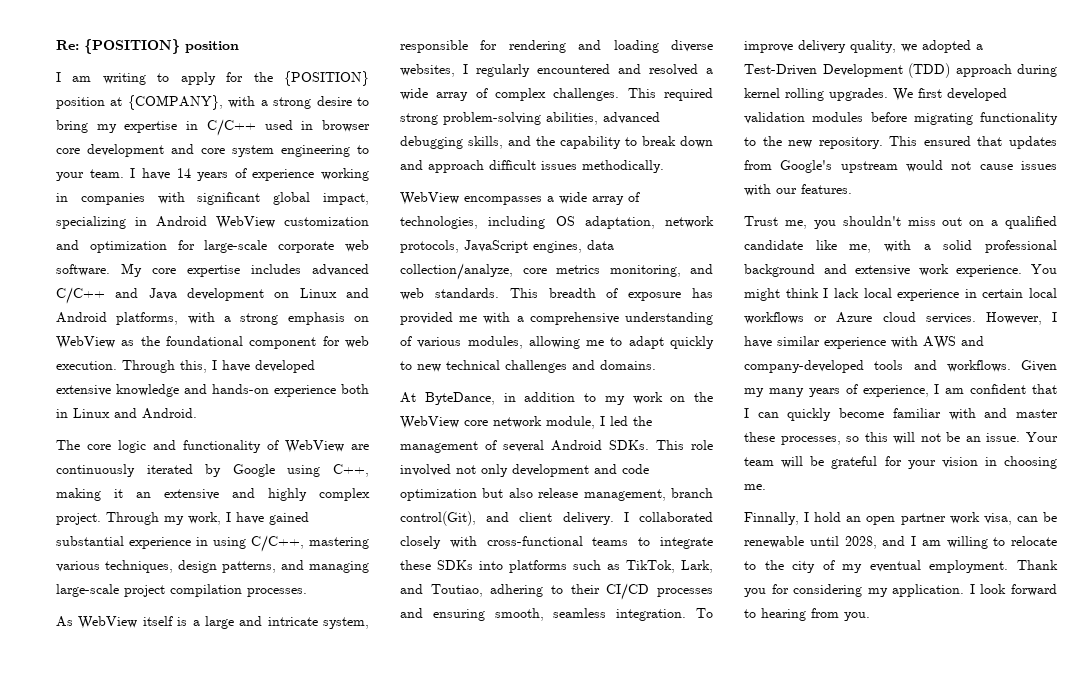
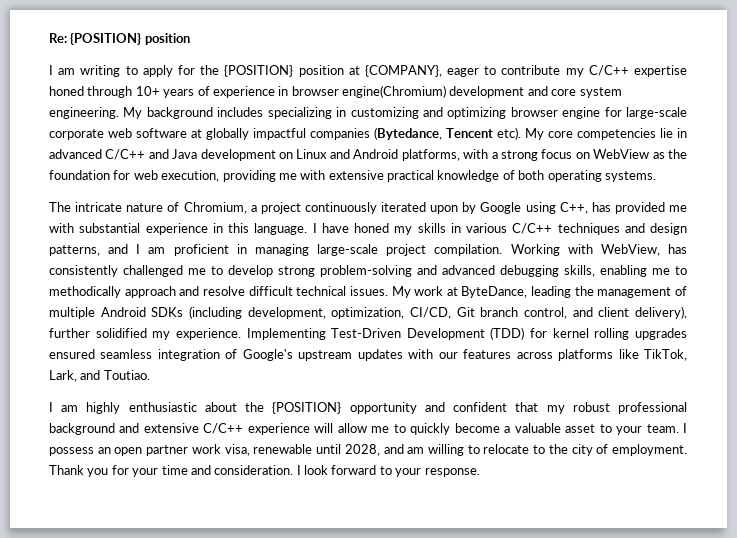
[228,96,369,109] [56,119,293,136] with a strong desire to bring my expertise in C/C++ used -> [447,65,687,77] [49,86,275,98] eager to contribute my C/C++ expertise honed through 10+ years of experience
[56,148,80,154] core -> [342,85,446,98] engine(Chromium)
[281,145,369,157] [56,168,369,181] [56,192,369,205] [56,216,369,229] [56,240,370,253] [56,263,301,277] engineering to your team. I have 14 years of experience working in companies with significant global impact, specializing in Android WebView customization and optimization for large-scale corporate web software. My core expertise includes -> [49,107,687,119] [49,127,687,140] engineering. My background includes specializing in customizing and optimizing browser engine for large-scale corporate web software at globally impactful companies (Bytedance, Tencent etc). My core competencies lie in
[287,312,345,325] emphasis -> [541,149,573,159] focus
[166,336,369,349] [56,360,315,373] [56,384,369,397] [56,408,197,419] [56,440,369,453] foundational component for web execution. Through this, I have developed extensive knowledge and hands-on experience both in Linux and Android. // The core logic and functionality of WebView are -> [49,170,656,182] [49,202,301,214] foundation for web execution, providing me with extensive practical knowledge of both operating systems. // The intricate nature of Chromium, a project
(193, 469) none -> [430,205,459,214] upon
[56,488,370,501] [56,512,309,525] [56,535,369,552] [56,560,369,573] [56,584,307,597] [56,616,369,629] [400,40,713,53] [400,64,713,77] [400,88,713,101] [400,112,660,125] [400,136,713,149] [400,160,664,173] [400,192,640,205] [400,216,714,229] [400,240,614,253] [400,263,713,280] [400,288,713,301] [400,312,713,325] [400,336,714,349] [400,360,656,373] [400,392,713,405] [400,416,652,429] [400,440,713,453] [400,464,649,477] [400,488,713,501] [400,511,713,526] [400,536,713,549] [400,560,713,573] [400,583,713,600] [400,608,713,621] [744,40,983,53] [744,63,1057,78] [744,88,1007,101] [744,112,1058,125] [744,136,1057,149] [744,160,1057,173] [744,184,852,196] [744,216,1057,229] [744,240,1057,253] [744,264,1057,277] [744,288,1057,301] [744,312,1057,325] [744,336,984,349] [744,360,1057,373] [744,384,1057,397] [744,408,1058,421] [744,432,1058,445] [744,456,1057,469] [744,484,766,490] [744,512,842,525] making it an extensive and highly complex project. Through my work, I have gained substantial experience in using C/C++, mastering various techniques, design patterns, and managing large-scale project compilation processes. // As WebView itself is a large and intricate system, responsible for rendering and loading diverse websites, I regularly encountered and resolved a wide array of complex challenges. This required strong problem-solving abilities, advanced debugging skills, and the capability to break down and approach difficult issues methodically. // WebView encompasses a wide array of technologies, including OS adaptation, network protocols, JavaScript engines, data collection/analyze, core metrics monitoring, and web standards. This breadth of exposure has provided me with a comprehensive understanding of various modules, allowing me to adapt quickly to new technical challenges and domains. // At ByteDance, in addition to my work on the WebView core network module, I led the management of several Android SDKs. This role involved not only development and code optimization but also release management, branch control(Git), and client delivery. I collaborated closely with cross-functional teams to integrate these SDKs into platforms such as TikTok, Lark, and Toutiao, adhering to their CI/CD processes and ensuring smooth, seamless integration. To improve delivery quality, we adopted a Test-Driven Development (TDD) approach during kernel rolling upgrades. We first developed validation modules before migrating functionality to the new repository. This ensured that updates from Google's upstream would not cause issues with our features. // Trust me, you shouldn't miss out on a qualified candidate like me, with a solid professional background and extensive work experience. You might think I lack local experience in certain local workflows or Azure cloud services. However, I have similar experience with AWS and company-developed tools and workflows. Given my many years of experience, I am confident that I can quickly become familiar with and master these processes, so this will not be an issue. Your team will be grateful for your vision in choosing me. // Finnally, I hold -> [591,202,687,214] [49,223,687,235] [49,244,687,256] [49,265,687,277] [49,286,687,298] [49,306,687,319] [49,327,687,340] [49,349,687,361] [49,370,150,382] [49,402,687,414] [49,423,688,435] [49,447,94,456] has provided me with substantial experience in this language. I have honed my skills in various C/C++ techniques and design patterns, and I am proficient in managing large-scale project compilation. Working with WebView, has consistently challenged me to develop strong problem-solving and advanced debugging skills, enabling me to methodically approach and resolve difficult technical issues. My work at ByteDance, leading the management of multiple Android SDKs (including development, optimization, CI/CD, Git branch control, and client delivery), further solidified my experience. Implementing Test-Driven Development (TDD) for kernel rolling upgrades ensured seamless integration of Google's upstream updates with our features across platforms like TikTok, Lark, and Toutiao. // I am highly enthusiastic about the {POSITION} opportunity and confident that my robust professional background and extensive C/C++ experience will allow me to quickly become a valuable asset to your team. I possess
[1016,512,1057,522] can be -> (250, 450) none
[911,536,916,546] I -> (404, 449) none
[842,560,921,573] my eventual -> (609, 449) none
[793,584,965,597] considering my application. -> [132,465,294,477] your time and consideration.
[761,608,870,621] hearing from you. -> [395,468,480,477] your response.

